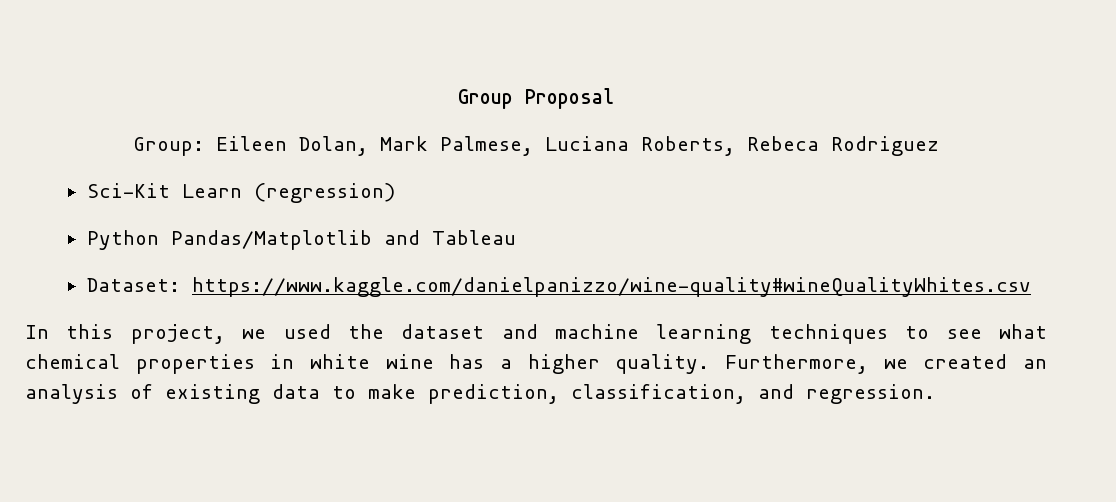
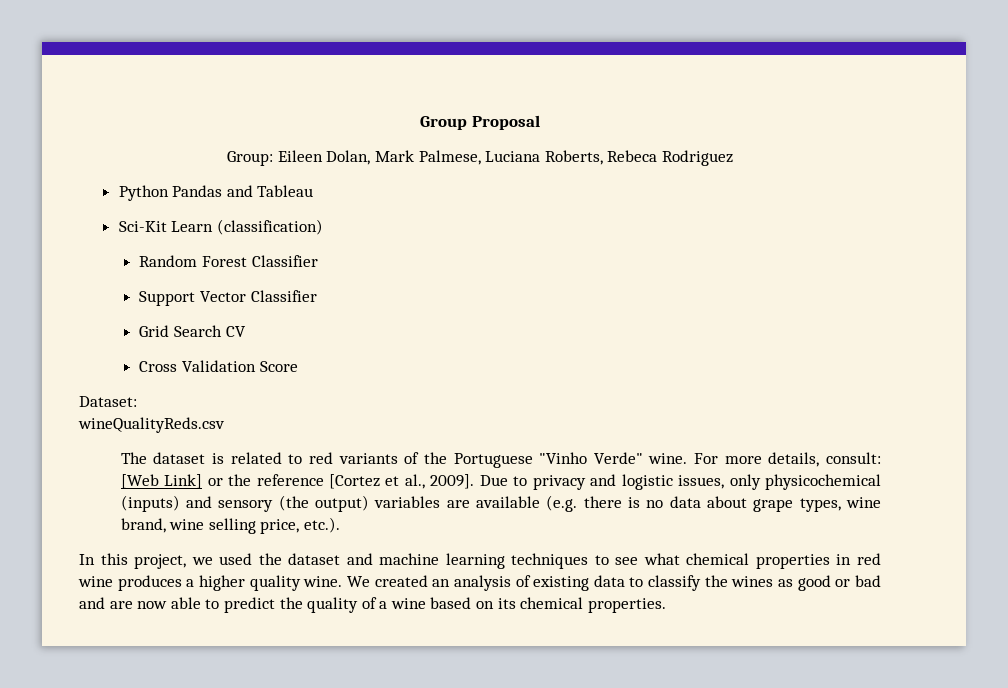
[86,183,395,203] // Sci-Kit Learn (regression) -> (733, 158) none
[170,230,372,250] Pandas/Matplotlib -> [172,185,223,197] Pandas
[86,277,1031,297] Dataset: https://www.kaggle.com/danielpanizzo/wine-quality#wineQualityWhites.csv -> [118,219,323,235] [139,255,318,267] [139,290,317,306] [139,325,246,337] [139,360,298,372] [79,396,137,407] [78,417,225,433] [120,452,881,468] [120,474,881,490] [120,495,881,512] [120,517,341,534] Sci-Kit Learn (classification) // Random Forest Classifier // Support Vector Classifier // Grid Search CV // Cross Validation Score // Dataset: // wineQualityReds.csv // The dataset is related to red variants of the Portuguese "Vinho Verde" wine. For more details, consult: [Web Link] or the reference [Cortez et al., 2009]. Due to privacy and logistic issues, only physicochemical (inputs) and sensory (the output) variables are available (e.g. there is no data about grape types, wine brand, wine selling price, etc.).
[310,354,908,374] white wine has a higher quality. Furthermore, we -> [856,553,881,565] [78,575,370,591] red wine produces a higher quality wine. We
[368,384,935,404] make prediction, classification, and regression. -> [648,575,881,591] [79,597,666,613] classify the wines as good or bad and are now able to predict the quality of a wine based on its chemical properties.

